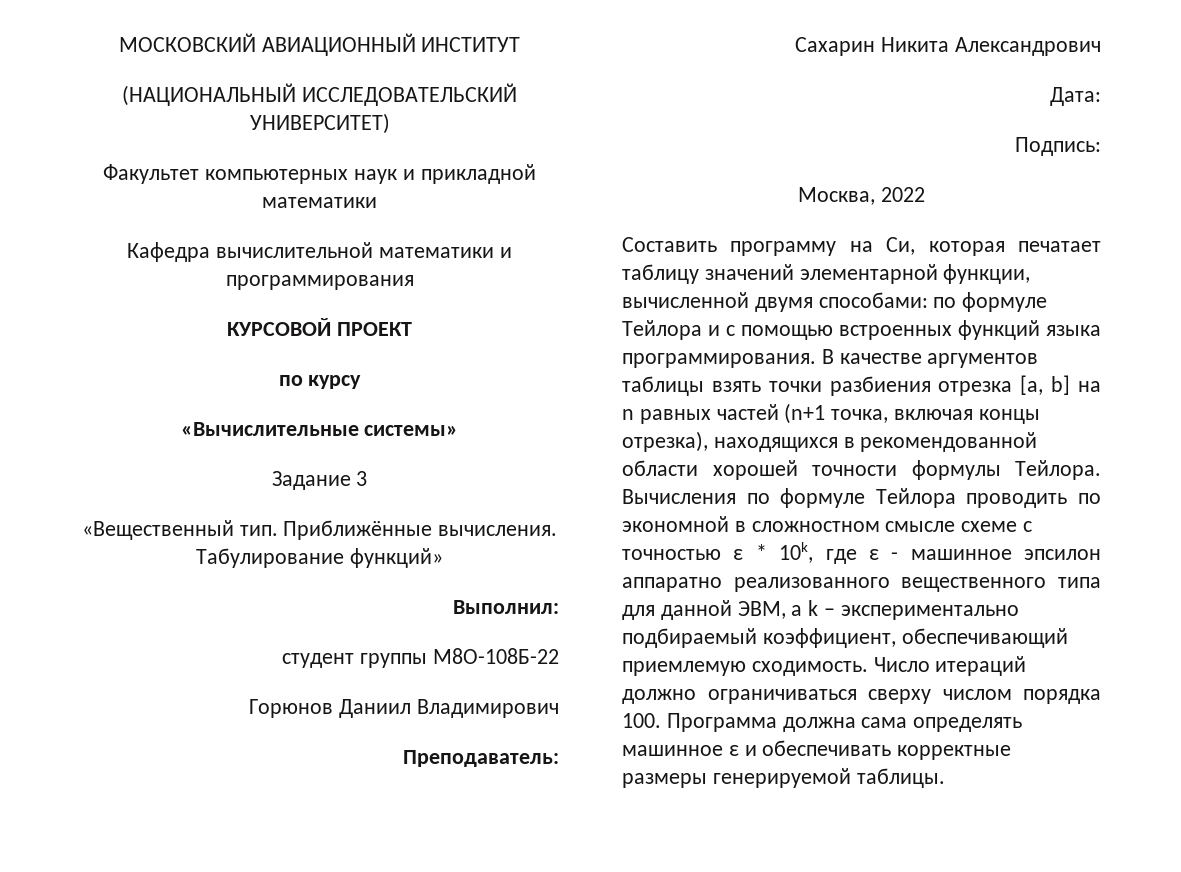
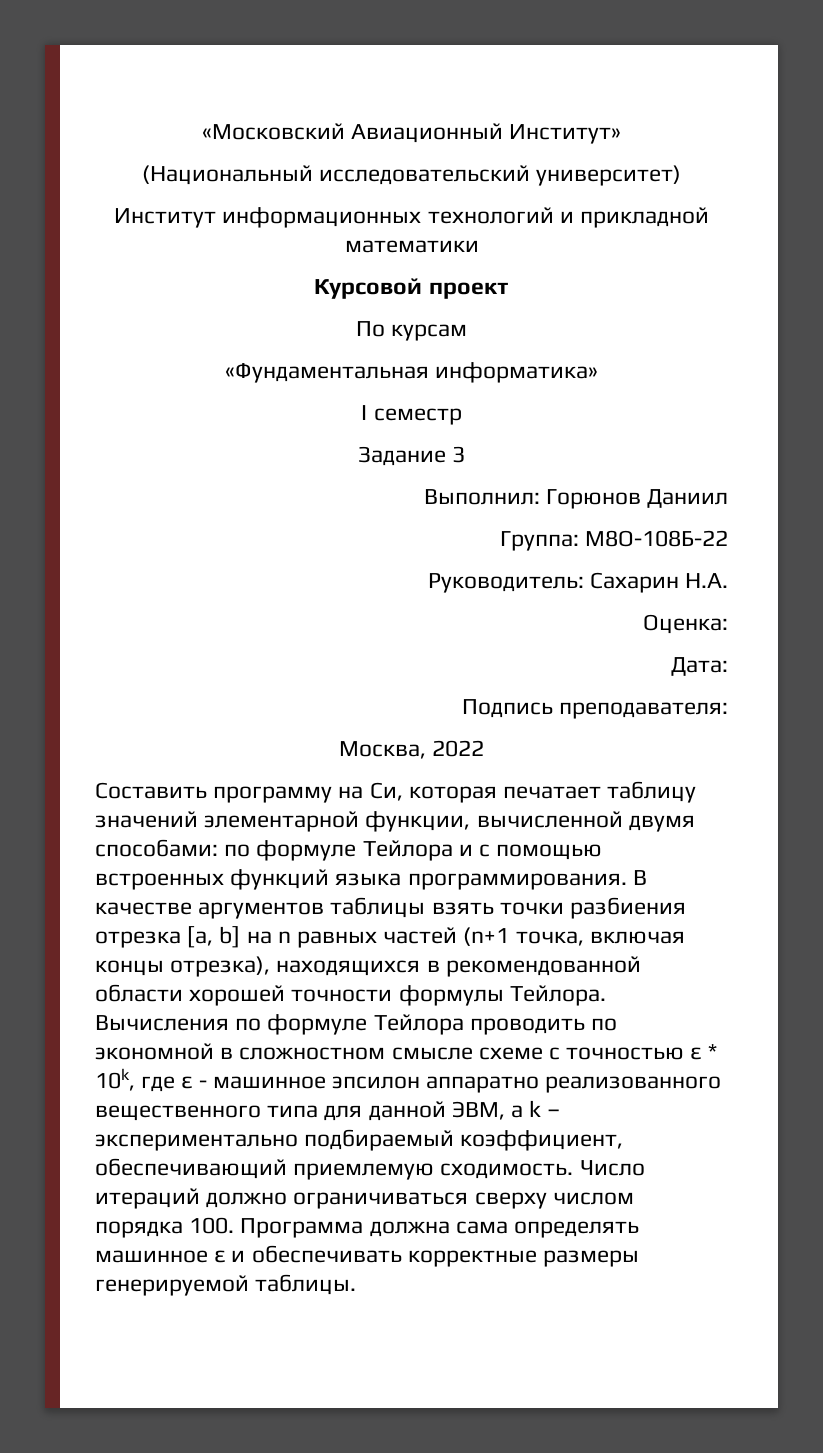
[118,33,521,56] [122,83,517,106] [249,113,390,134] [103,164,536,184] [262,197,377,208] [127,242,512,262] [225,275,414,290] [227,318,412,336] [278,375,362,389] [180,422,459,436] [271,471,368,490] [81,520,558,540] [196,548,443,568] [453,600,559,614] [282,648,559,668] [249,699,559,718] [403,750,559,767] [795,37,1101,56] МОСКОВСКИЙ АВИАЦИОННЫЙ ИНСТИТУТ // (НАЦИОНАЛЬНЫЙ ИССЛЕДОВАТЕЛЬСКИЙ УНИВЕРСИТЕТ) // Факультет компьютерных наук и прикладной математики // Кафедра вычислительной математики и программирования // КУРСОВОЙ ПРОЕКТ // по курсу // «Вычислительные системы» // Задание 3 // «Вещественный тип. Приближённые вычисления. Табулирование функций» // Выполнил: // студент группы М8О-108Б-22 // Горюнов Даниил Владимирович // Преподаватель: // Сахарин Никита Александрович -> [201,123,622,144] [141,165,682,186] [114,207,709,228] [344,240,479,253] [314,278,509,299] [355,321,468,341] [224,362,599,383] [361,405,462,425] [357,446,466,466] [423,489,728,509] [499,530,728,551] [427,572,728,593] [643,614,728,634] «Московский Авиационный Институт» // (Национальный исследовательский университет) // Институт информационных технологий и прикладной математики // Курсовой проект // По курсам // «Фундаментальная информатика» // I семестр // Задание 3 // Выполнил: Горюнов Даниил // Группа: М8О-108Б-22 // Руководитель: Сахарин Н.А. // Оценка:
[1015,137,1101,156] Подпись: -> [461,699,728,719] Подпись преподавателя:

